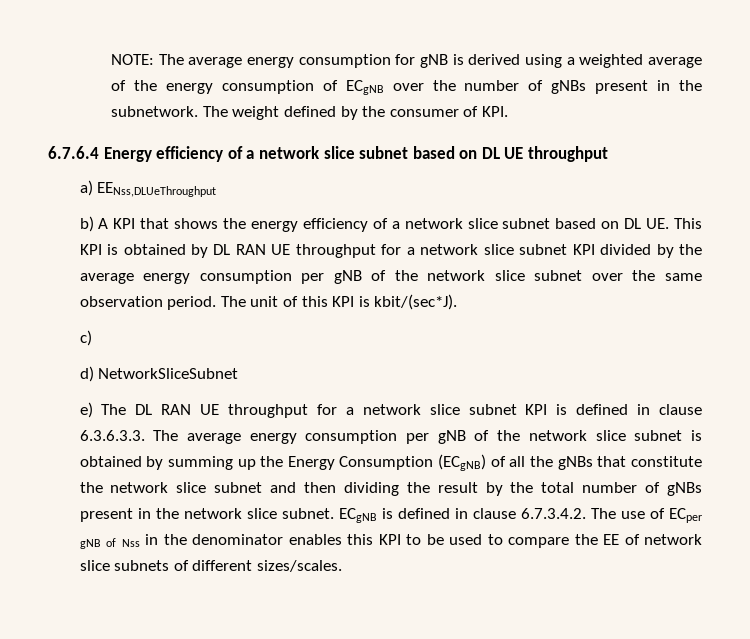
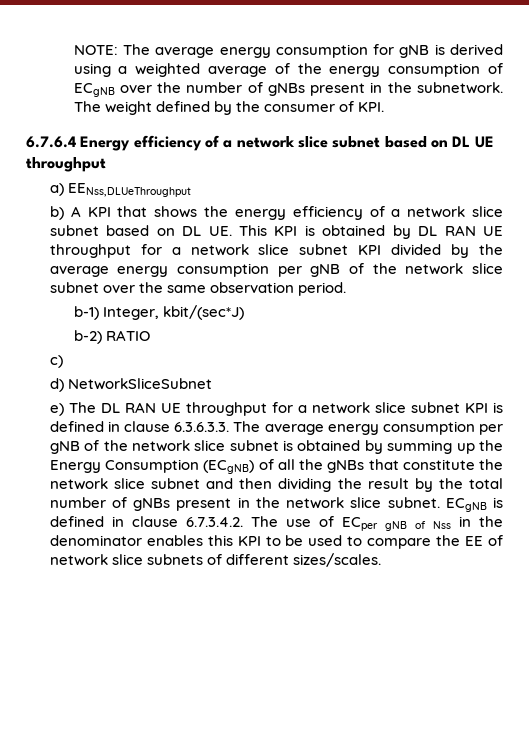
[220,294,458,310] The unit of this KPI is kbit/(sec*J). -> [73,305,244,320] [73,330,150,344] // b-1) Integer, kbit/(sec*J) // b-2) RATIO

